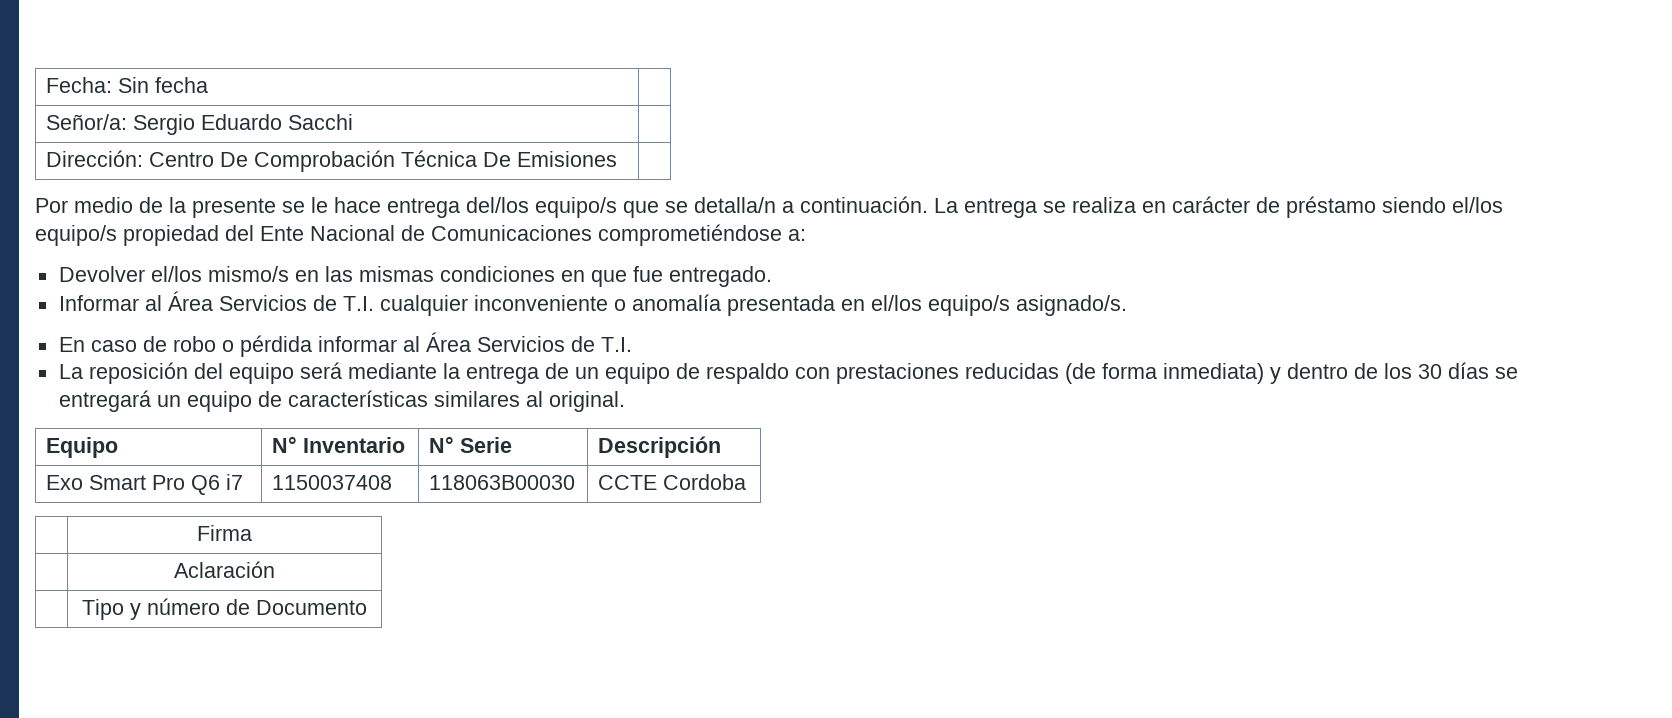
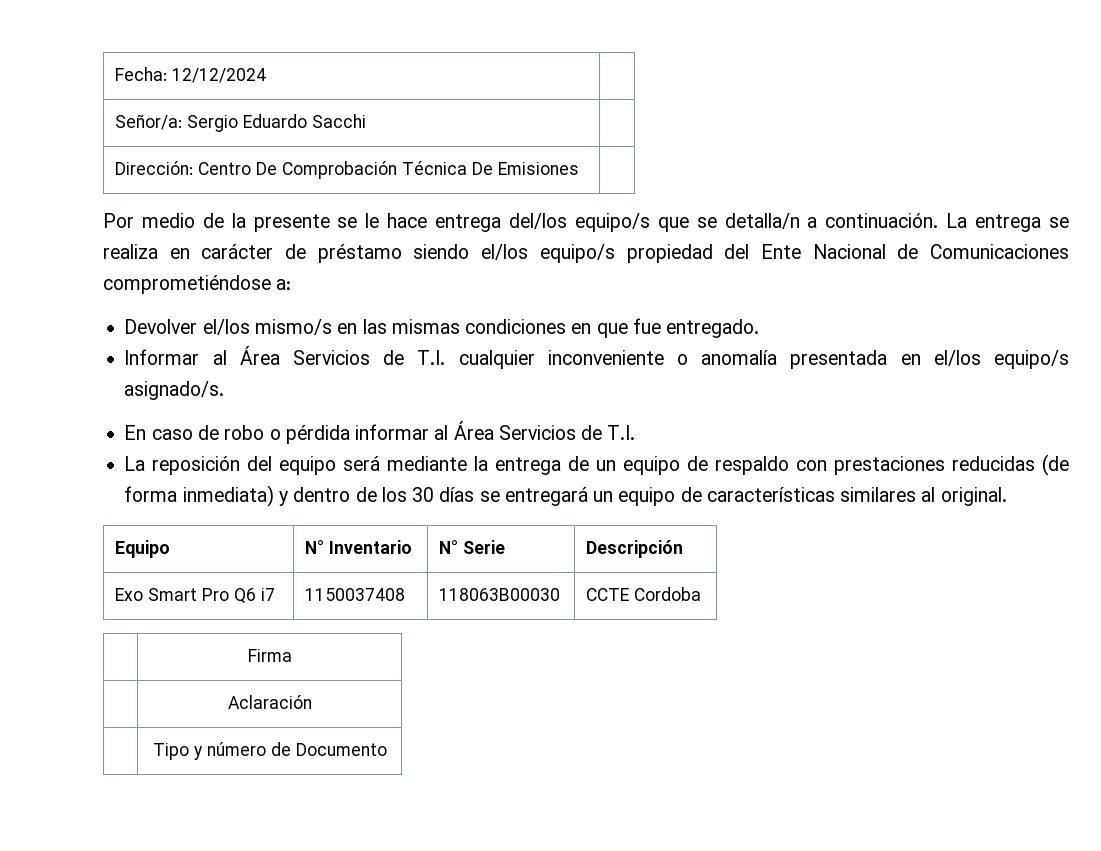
[118,77,209,93] Sin fecha -> [172,68,267,83] 12/12/2024

